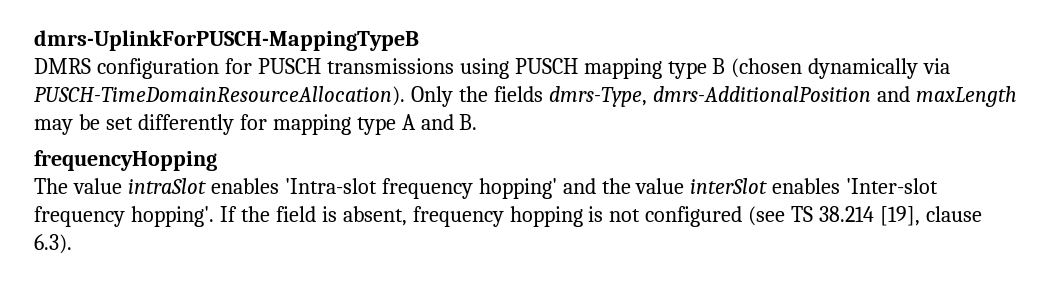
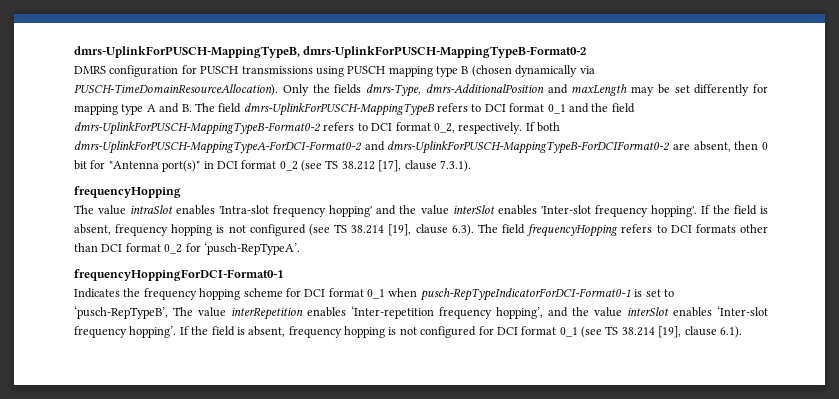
[34,30,419,51] dmrs-UplinkForPUSCH-MappingTypeB -> [74,46,587,58] dmrs-UplinkForPUSCH-MappingTypeB, dmrs-UplinkForPUSCH-MappingTypeB-Format0-2
(478, 122) none -> [194,103,635,116] [74,122,560,135] [74,141,768,154] [74,160,471,172] The field dmrs-UplinkForPUSCH-MappingTypeB refers to DCI format 0_1 and the field dmrs-UplinkForPUSCH-MappingTypeB-Format0-2 refers to DCI format 0_2, respectively. If both dmrs-UplinkForPUSCH-MappingTypeA-ForDCI-Format0-2 and dmrs-UplinkForPUSCH-MappingTypeB-ForDCIFormat0-2 are absent, then 0 bit for "Antenna port(s)" in DCI format 0_2 (see TS 38.212 [17], clause 7.3.1).
(72, 244) none -> [477,224,768,237] [74,242,300,255] [74,269,283,281] [74,288,674,301] [74,306,768,320] [74,326,742,338] The field frequencyHopping refers to DCI formats other than DCI format 0_2 for ‘pusch-RepTypeA’. // frequencyHoppingForDCI-Format0-1 // Indicates the frequency hopping scheme for DCI format 0_1 when pusch-RepTypeIndicatorForDCI-Format0-1 is set to ‘pusch-RepTypeB’, The value interRepetition enables ‘Inter-repetition frequency hopping’, and the value interSlot enables ‘Inter-slot frequency hopping’. If the field is absent, frequency hopping is not configured for DCI format 0_1 (see TS 38.214 [19], clause 6.1).

